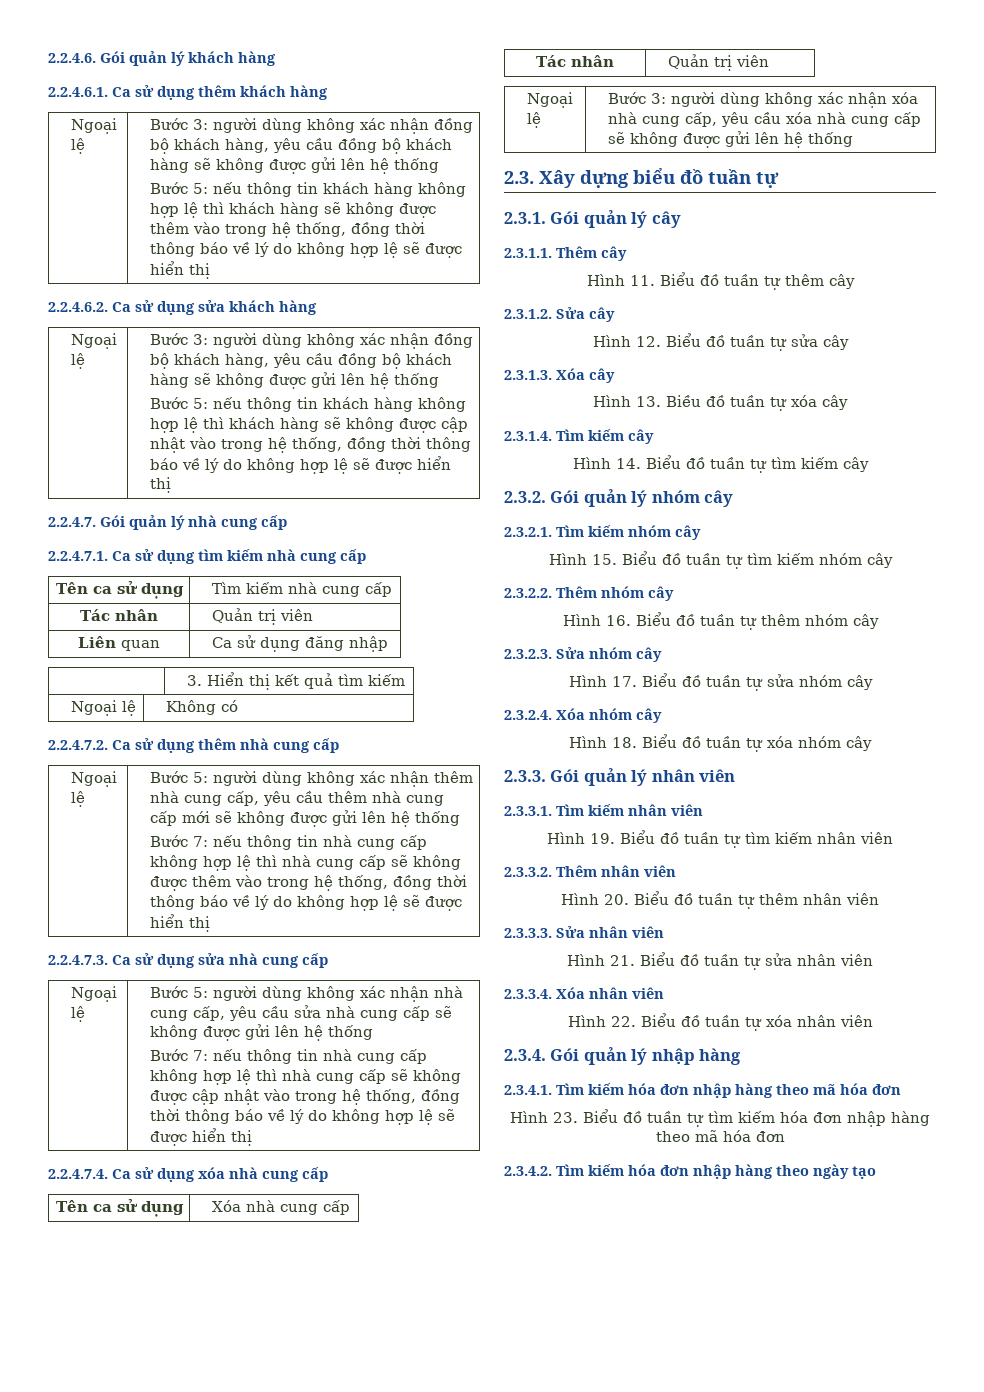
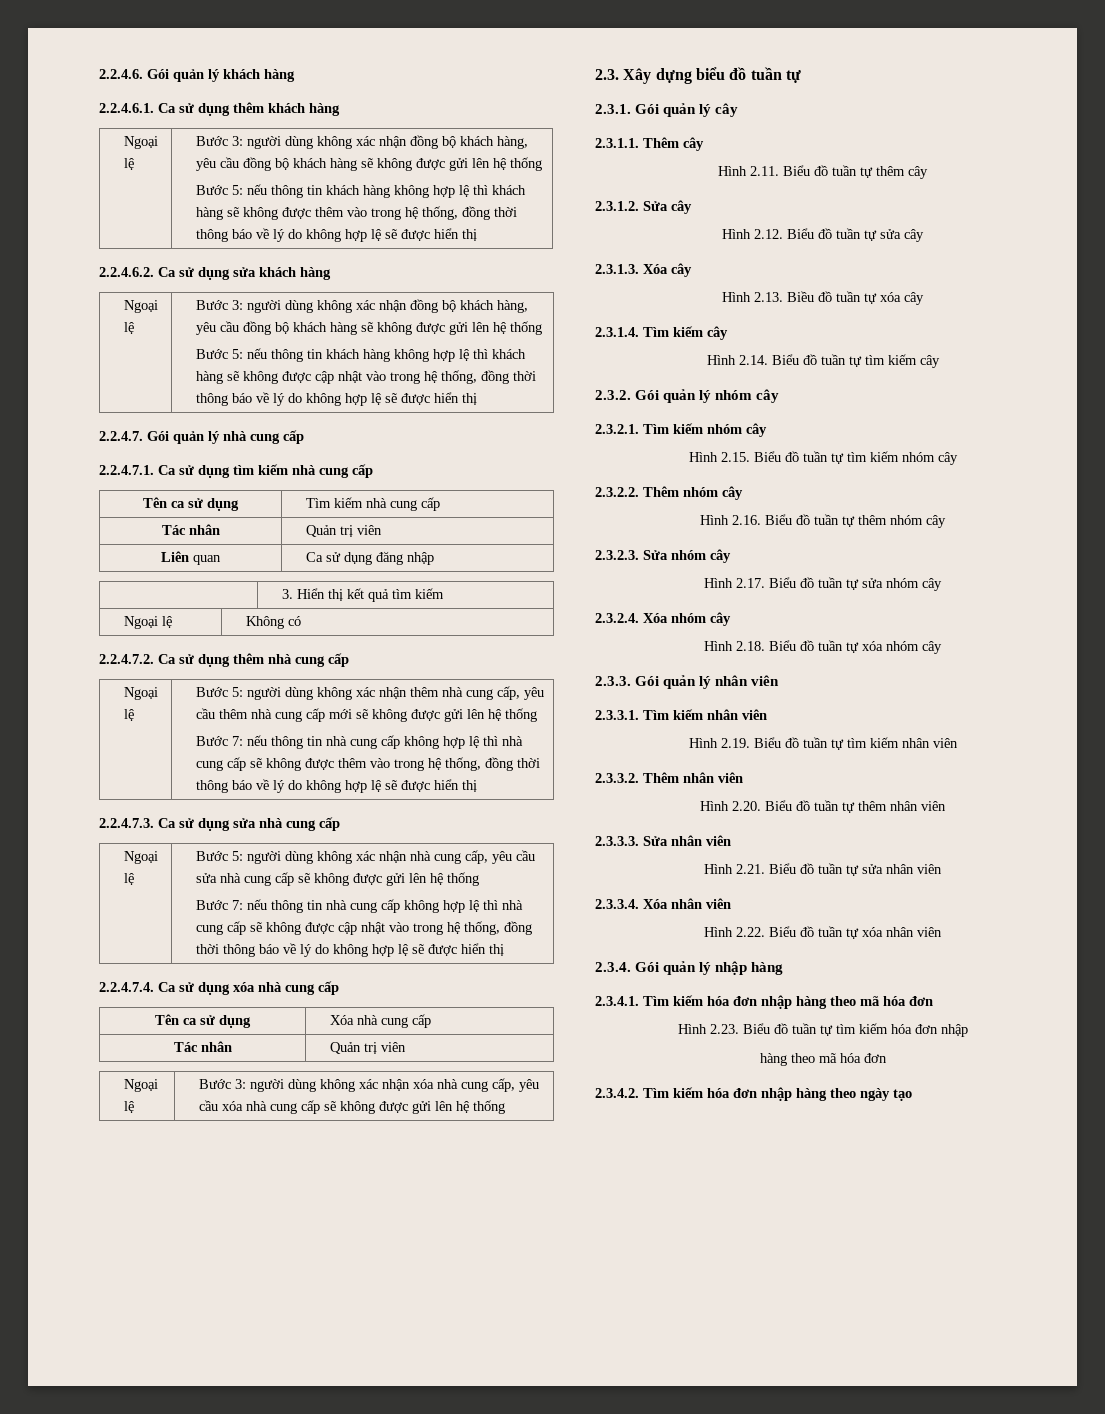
[629,275,655,286] 11. -> [750,166,779,176] 2.11.
[635,336,661,347] 12. -> [754,229,783,239] 2.12.
[636,396,661,407] 13. -> [754,292,783,302] 2.13.
[615,458,641,469] 14. -> [738,355,768,365] 2.14.
[591,554,617,565] 15. -> [720,452,750,462] 2.15.
[605,615,631,626] 16. -> [732,515,761,525] 2.16.
[611,676,637,687] 17. -> [736,578,765,588] 2.17.
[612,737,637,748] 18. -> [736,641,765,651] 2.18.
[590,833,615,844] 19. -> [720,738,750,748] 2.19.
[604,894,629,905] 20. -> [732,801,761,811] 2.20.
[610,955,635,966] 21. -> [736,864,765,874] 2.21.
[610,1016,636,1027] 22. -> [736,927,765,937] 2.22.
[553,1112,578,1123] 23. -> [709,1024,739,1034] 2.23.
(886, 1119) none -> (968, 1030) //

